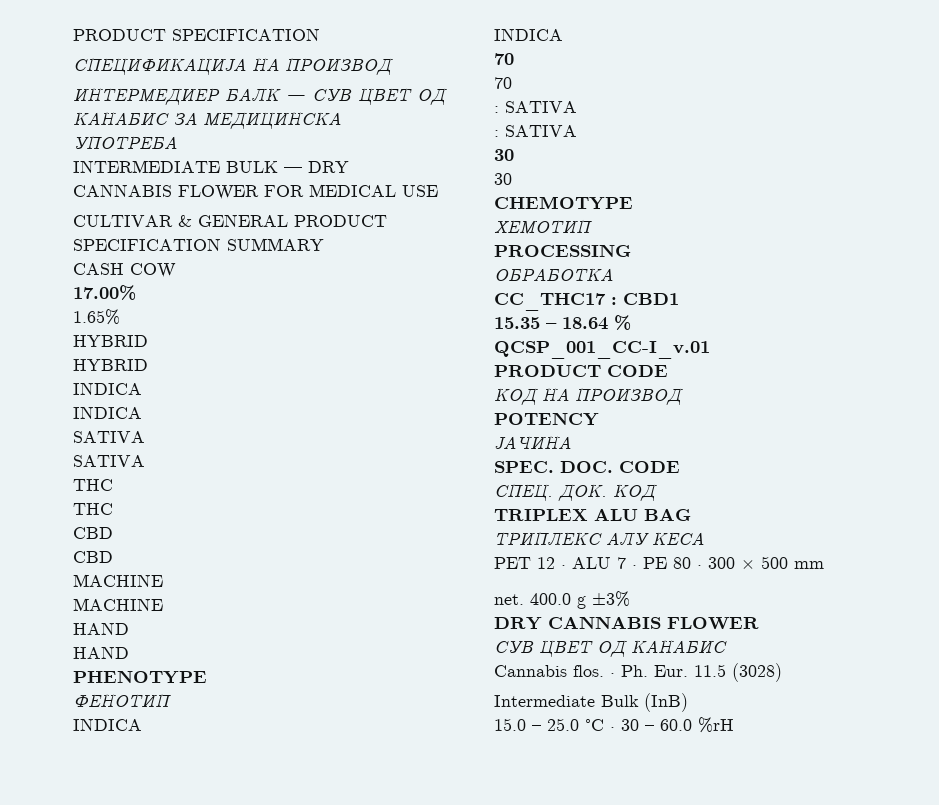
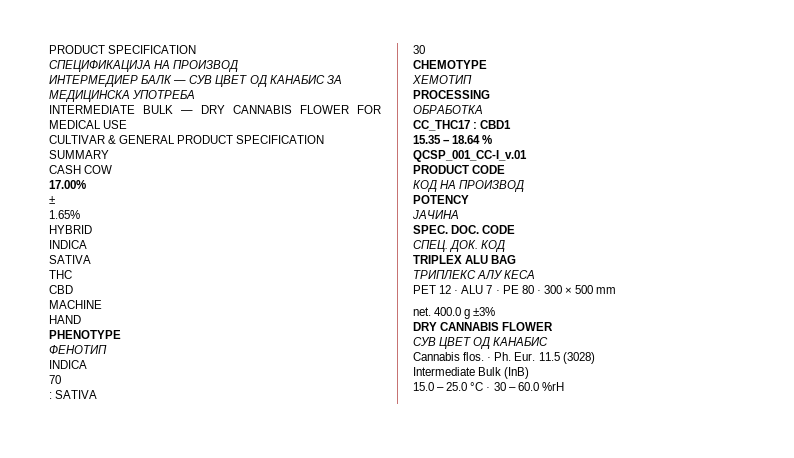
(136, 292) none -> [49,196,55,204] // ±
[73,359,148,371] [73,382,142,395] [73,406,142,419] [73,431,145,443] [73,455,145,467] [73,479,113,491] // HYBRID // INDICA // INDICA // SATIVA // SATIVA // THC -> [49,240,87,249] [49,255,91,264] // INDICA // SATIVA
[73,551,113,563] [73,574,163,587] [73,598,163,611] [73,622,129,635] // CBD // MACHINE // MACHINE // HAND -> [49,300,102,309] // MACHINE
[494,28,563,41] [494,53,514,65] // INDICA // 70 -> (87, 364) none
[494,125,577,137] [494,149,514,161] // : SATIVA // 30 -> (98, 394) none

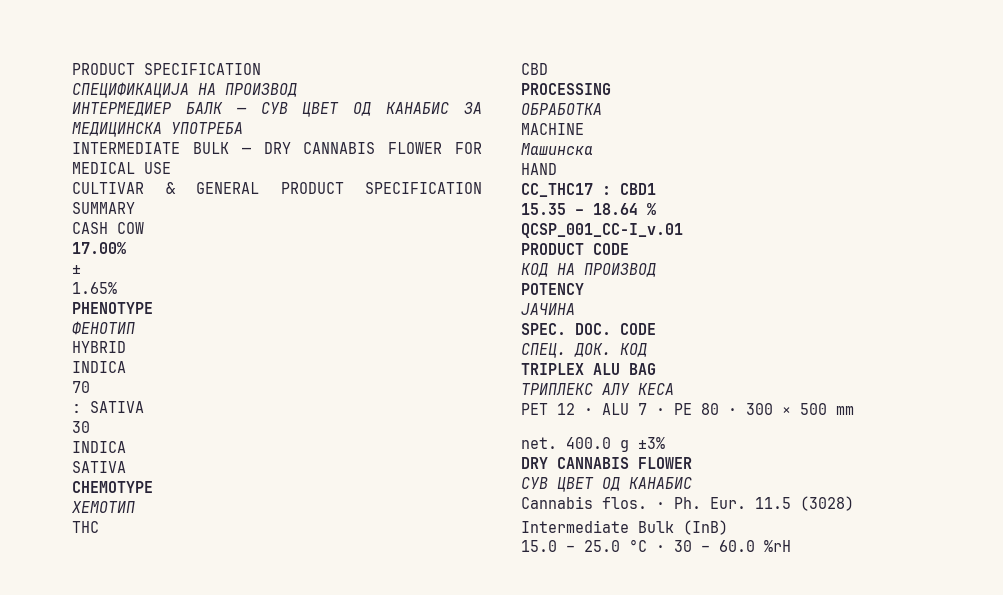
[49,225,92,234] [49,240,87,249] [49,255,91,264] [49,270,72,279] [49,285,73,294] [49,300,102,309] [49,315,81,324] // HYBRID // INDICA // SATIVA // THC // CBD // MACHINE // HAND -> (117, 288) none
(107, 349) none -> [72,341,126,353] // HYBRID
(425, 49) none -> [72,441,126,453] [72,461,126,473] // INDICA // SATIVA
(472, 79) none -> [72,521,99,533] [521,63,548,75] // THC // CBD
(483, 109) none -> [521,123,584,135] [521,143,593,155] [521,163,557,175] // MACHINE // Машинска // HAND

